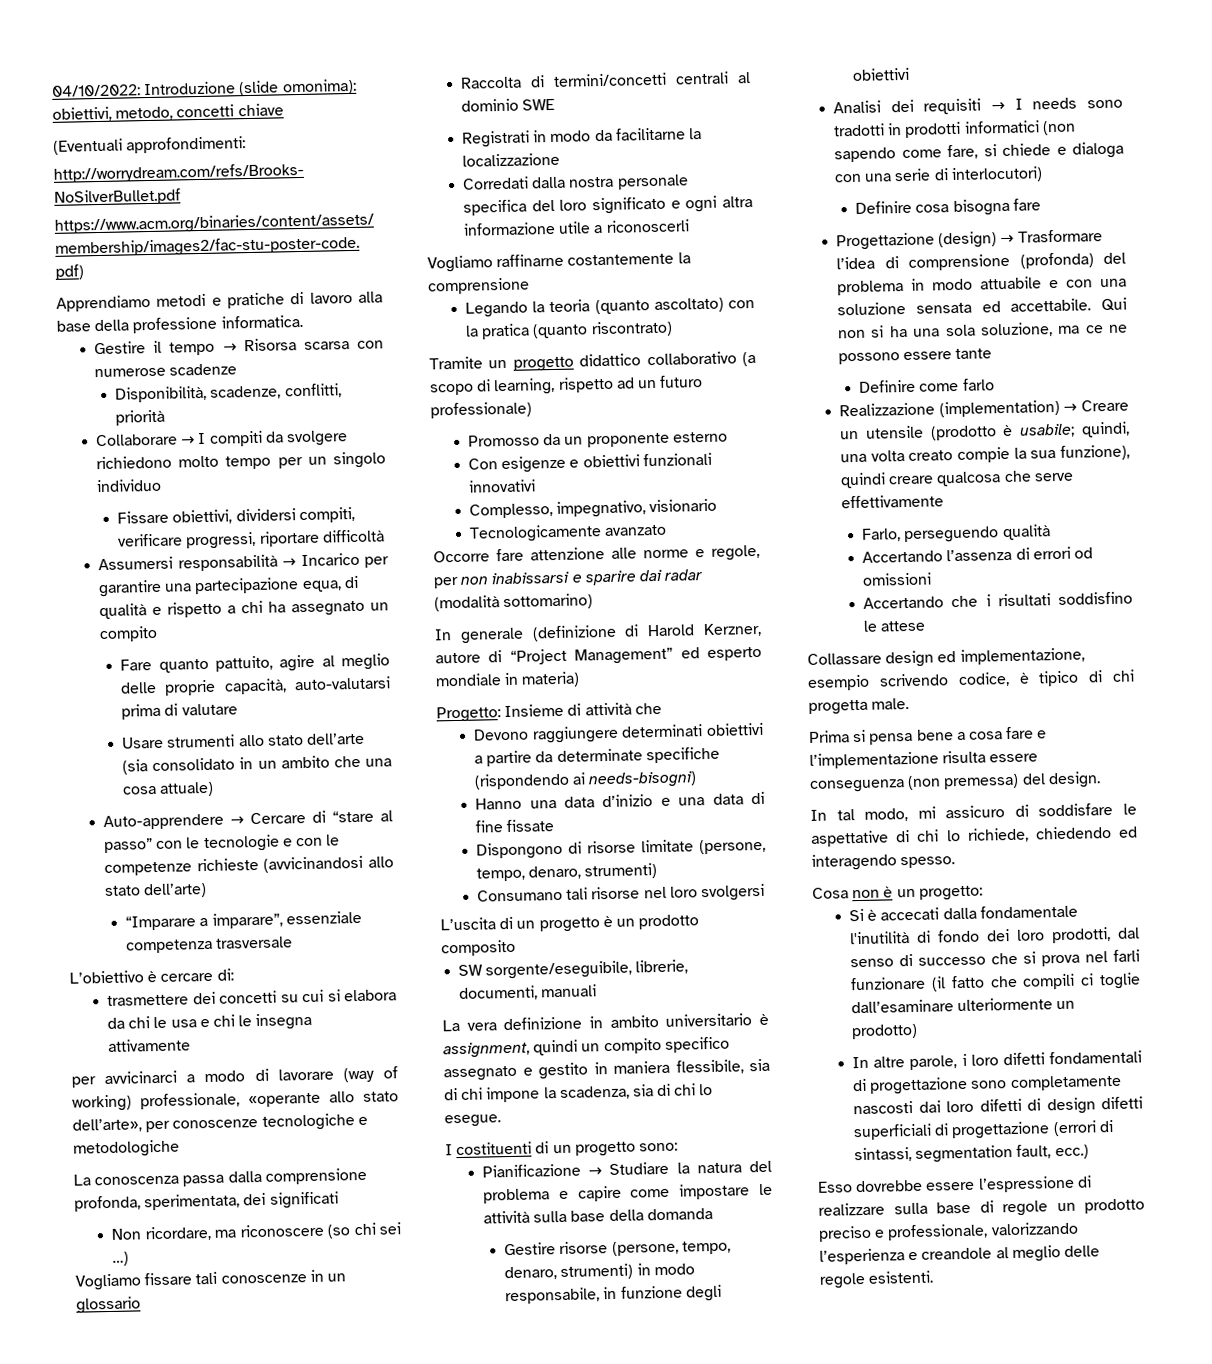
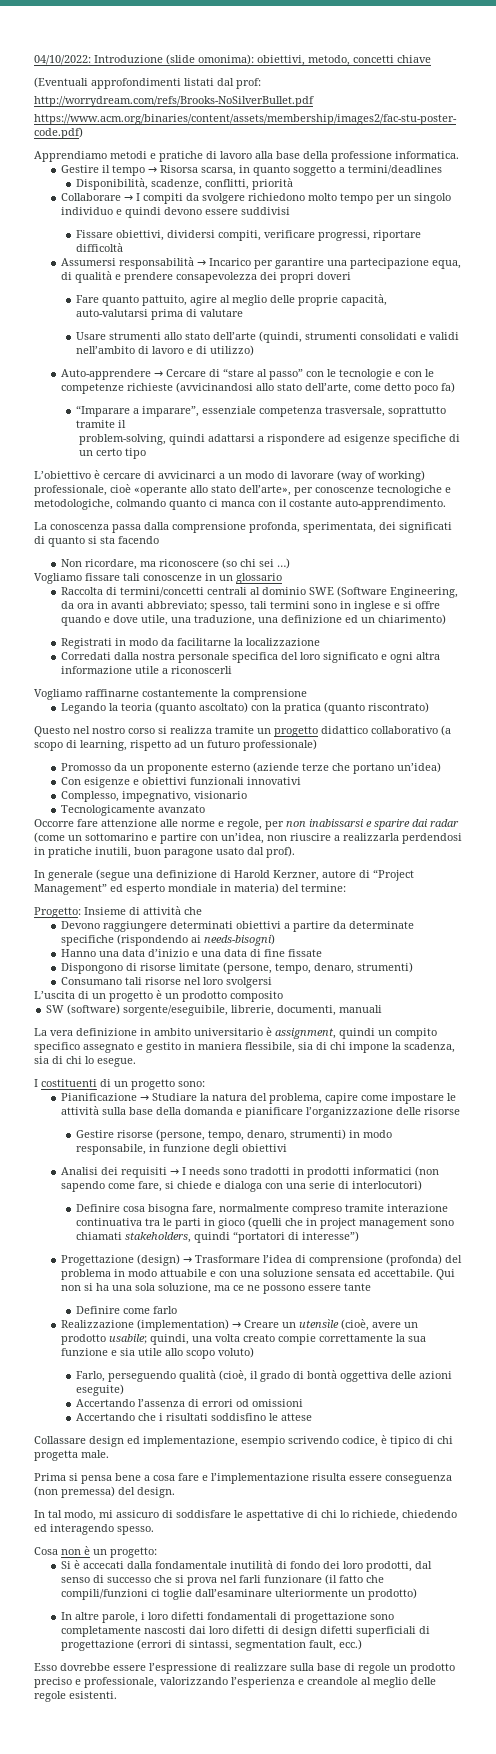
[126,136,247,154] approfondimenti: -> [91,78,261,89] approfondimenti listati dal prof:
[303,340,384,350] [94,363,238,378] scarsa con numerose scadenze -> [201,165,443,176] scarsa, in quanto soggetto a termini/deadlines
(163, 485) none -> [116,207,291,218] e quindi devono essere suddivisi
[167,600,389,618] [99,625,159,643] rispetto a chi ha assegnato un compito -> [124,272,352,283] prendere consapevolezza dei propri doveri
[122,755,392,775] [122,781,215,797] (sia consolidato in un ambito che una cosa attuale) -> [259,331,460,343] [76,345,255,356] (quindi, strumenti consolidati e validi nell’ambito di lavoro e di utilizzo)
[143,882,208,899] dell’arte) -> [305,382,456,394] dell’arte, come detto poco fa)
[216,936,294,949] [69,968,234,984] [107,989,397,1006] [107,1012,313,1031] [108,1038,192,1052] [71,1076,96,1088] trasversale // L’obiettivo è cercare di: // trasmettere dei concetti su cui si elabora da chi le usa e chi le insegna attivamente // per -> [325,406,447,417] [76,420,127,428] [79,434,461,445] [79,448,147,459] [34,470,155,479] trasversale, soprattutto tramite il // problem-solving, quindi adattarsi a rispondere ad esigenze specifiche di un certo tipo // L’obiettivo è cercare di
(196, 1078) none -> [228,473,242,479] un
(240, 1101) none -> [110,484,131,493] cioè
[73,1139,180,1158] metodologiche -> [34,499,446,510] metodologiche, colmando quanto ci manca con il costante auto-apprendimento.
(339, 1200) none -> [34,536,159,547] di quanto si sta facendo
(556, 104) none -> [337,586,459,598] [61,601,441,612] [61,614,447,626] (Software Engineering, da ora in avanti abbreviato; spesso, tali termini sono in inglese e si offre quando e dove utile, una traduzione, una definizione ed un chiarimento)
[429,356,483,370] Tramite -> [34,726,254,737] Questo nel nostro corso si realizza tramite
(728, 437) none -> [253,762,442,774] (aziende terze che portano un’idea)
[434,593,594,612] (modalità sottomarino) -> [34,832,462,844] [34,846,295,858] (come un sottomarino e partire con un’idea, non riuscire a realizzarla perdendosi in pratiche inutili, buon paragone usato dal prof).
[531,624,617,642] (definizione -> [96,869,217,881] (segue una definizione
(581, 679) none -> [282,884,346,892] del termine:
(484, 970) none -> [67,1004,121,1015] (software)
[483,1188,569,1204] problema e -> [269,1093,323,1104] problema,
(713, 1214) none -> [236,1107,461,1118] e pianificare l’organizzazione delle risorse
[1012,198,1041,211] fare -> [192,1204,449,1215] [76,1217,455,1229] [76,1231,360,1243] fare, normalmente compreso tramite interazione continuativa tra le parti in gioco (quelli che in project management sono chiamati stakeholders, quindi “portatori di interesse”)
[864,424,1014,441] utensile (prodotto è -> [299,1319,419,1331] [61,1334,107,1345] utensìle (cioè, avere un prodotto
(1011, 454) none -> [319,1334,394,1342] correttamente
[1060,444,1130,461] [840,470,1074,489] [841,494,945,509] [862,524,1051,544] funzione), quindi creare qualcosa che serve effettivamente // Farlo, perseguendo qualità -> [61,1347,255,1359] [76,1370,453,1382] [76,1384,125,1396] funzione e sia utile allo scopo voluto) // Farlo, perseguendo qualità (cioè, il grado di bontà oggettiva delle azioni eseguite)
[850,931,911,945] l'inutilità -> [230,1560,274,1569] inutilità
[1022,973,1076,990] compili -> [61,1589,149,1600] compili/funzioni

